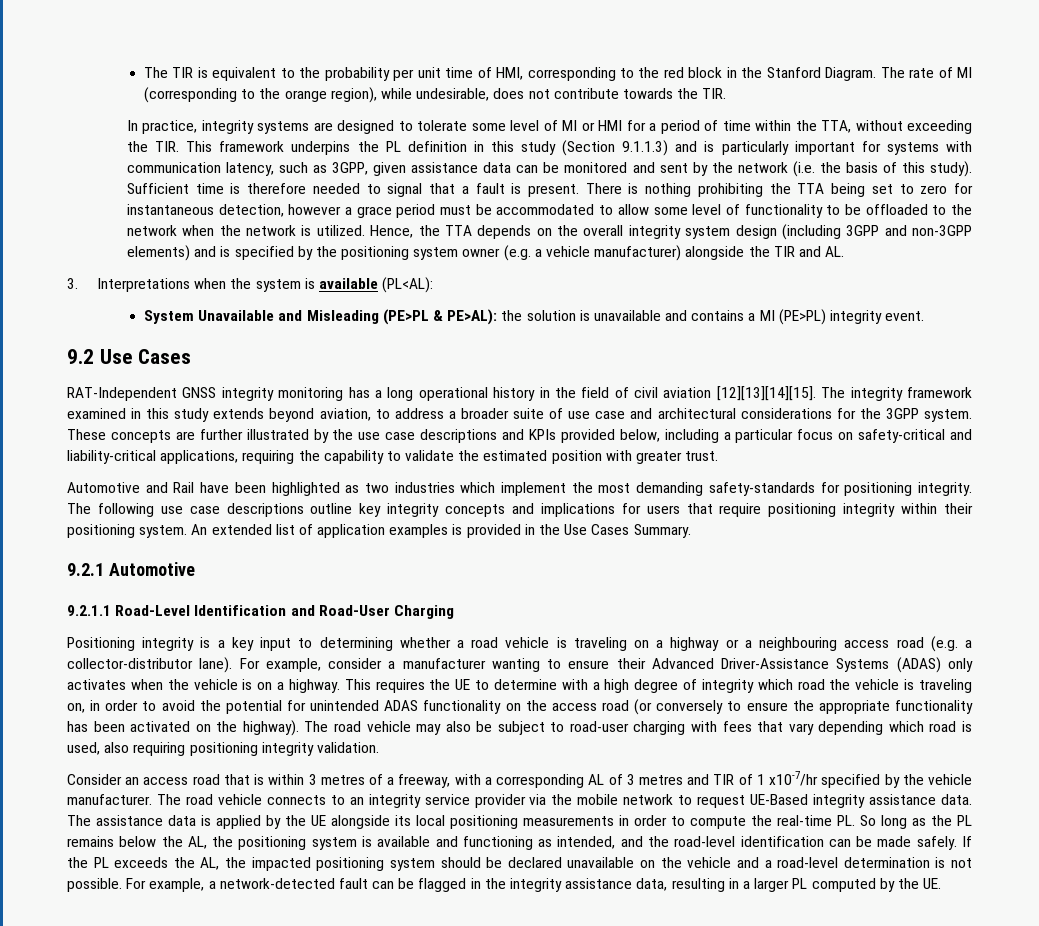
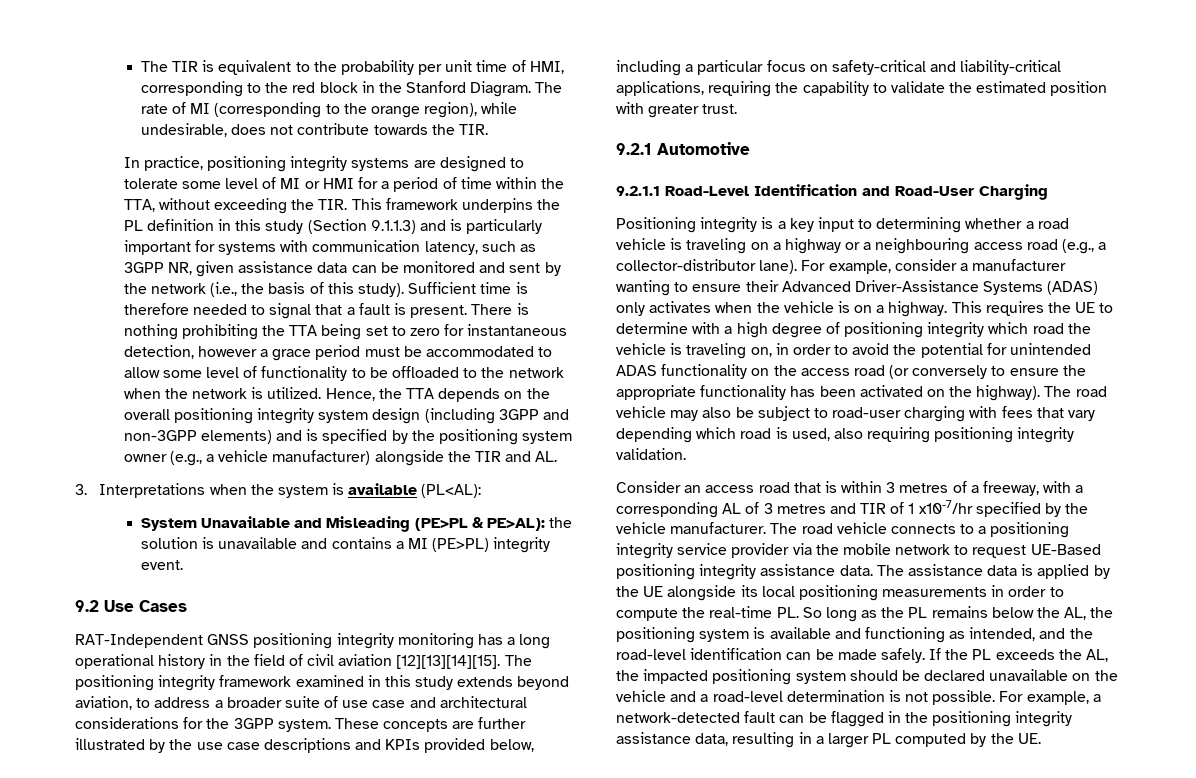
(198, 127) none -> [207,156,287,172] positioning
[332,162,369,175] 3GPP, -> [123,262,192,275] 3GPP NR,
[792,161,815,177] (i.e. -> [210,282,238,297] (i.e.,
(624, 230) none -> [173,408,253,424] positioning
[503,245,531,261] (e.g. -> [169,451,202,466] (e.g.,
(217, 392) none -> [253,633,333,649] positioning
(846, 392) none -> [75,675,154,691] positioning
[67,482,973,496] [67,503,974,517] [67,524,691,538] // Automotive and Rail have been highlighted as two industries which implement the most demanding safety-standards for positioning integrity. The following use case descriptions outline key integrity concepts and implications for users that require positioning integrity within their positioning system. An extended list of application examples is provided in the Use Cases Summary. -> (738, 109) none
[930,636,958,652] (e.g. -> [1062,239,1095,254] (e.g.,
(698, 684) none -> [844,322,924,338] positioning
[349,797,364,805] an -> [978,522,1070,538] a positioning
(809, 799) none -> [616,564,695,580] positioning
(506, 883) none -> [932,711,1012,727] positioning

